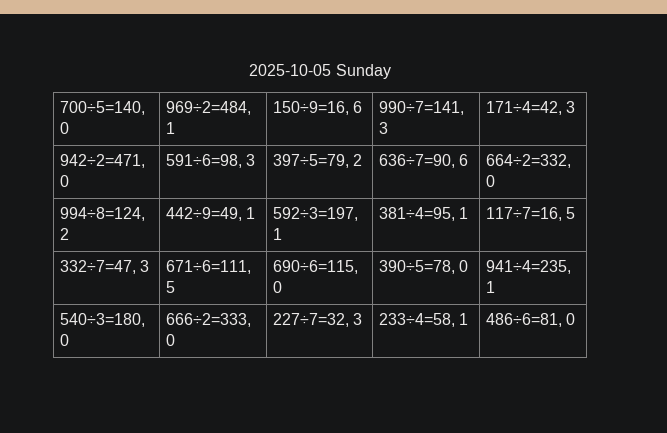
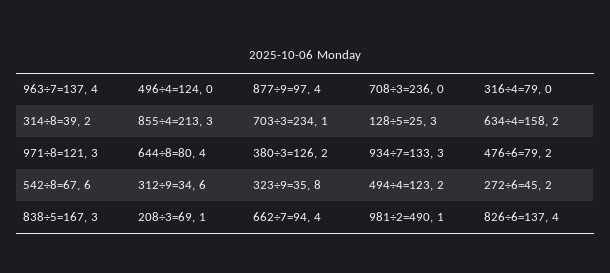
[249,64,391,79] [59,101,145,115] [59,122,69,134] [165,101,251,115] [165,122,175,134] [272,101,363,115] [378,101,464,115] [378,122,388,134] [485,101,576,115] [59,154,145,168] [59,175,69,187] [165,154,256,168] [272,154,363,168] [378,154,469,168] [485,154,571,168] [485,175,495,187] [59,207,145,221] [59,228,69,240] [165,207,256,221] [272,207,358,221] [272,228,282,240] [378,207,469,221] [485,207,576,221] [59,260,150,274] [165,260,251,274] [165,281,175,293] [272,260,358,274] [272,281,282,293] [378,260,469,274] [485,260,571,274] [485,281,495,293] [59,313,145,327] [59,334,69,346] [165,313,251,327] [165,334,175,346] [272,313,363,327] [378,313,469,327] [485,313,576,327] 2025-10-05 Sunday // 700÷5=140, 0 | 969÷2=484, 1 | 150÷9=16, 6 | 990÷7=141, 3 | 171÷4=42, 3 // 942÷2=471, 0 | 591÷6=98, 3 | 397÷5=79, 2 | 636÷7=90, 6 | 664÷2=332, 0 // 994÷8=124, 2 | 442÷9=49, 1 | 592÷3=197, 1 | 381÷4=95, 1 | 117÷7=16, 5 // 332÷7=47, 3 | 671÷6=111, 5 | 690÷6=115, 0 | 390÷5=78, 0 | 941÷4=235, 1 // 540÷3=180, 0 | 666÷2=333, 0 | 227÷7=32, 3 | 233÷4=58, 1 | 486÷6=81, 0 -> [249,50,361,61] [23,84,98,95] [138,84,213,95] [253,84,321,95] [369,84,444,95] [484,84,552,95] [23,116,91,127] [138,116,213,127] [253,117,328,127] [369,116,437,127] [484,116,559,127] [23,148,98,159] [138,148,206,159] [253,148,328,159] [369,149,444,159] [484,148,552,159] [23,180,91,191] [138,180,206,191] [253,180,321,191] [369,181,444,191] [484,180,552,191] [23,212,98,223] [138,212,206,223] [253,212,321,223] [369,212,444,223] [484,212,559,223] 2025-10-06 Monday // 963÷7=137, 4 | 496÷4=124, 0 | 877÷9=97, 4 | 708÷3=236, 0 | 316÷4=79, 0 // 314÷8=39, 2 | 855÷4=213, 3 | 703÷3=234, 1 | 128÷5=25, 3 | 634÷4=158, 2 // 971÷8=121, 3 | 644÷8=80, 4 | 380÷3=126, 2 | 934÷7=133, 3 | 476÷6=79, 2 // 542÷8=67, 6 | 312÷9=34, 6 | 323÷9=35, 8 | 494÷4=123, 2 | 272÷6=45, 2 // 838÷5=167, 3 | 208÷3=69, 1 | 662÷7=94, 4 | 981÷2=490, 1 | 826÷6=137, 4

